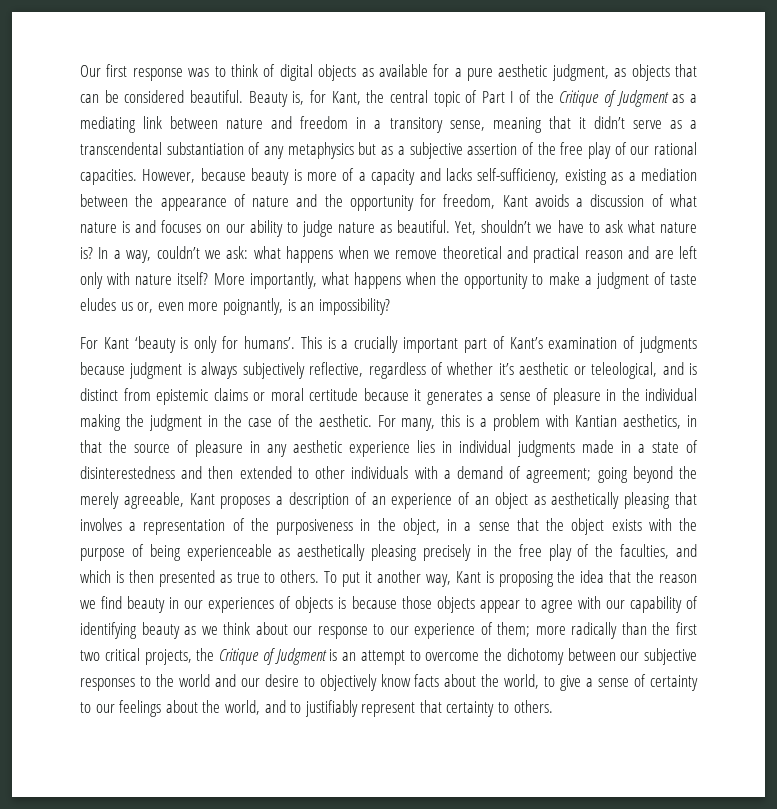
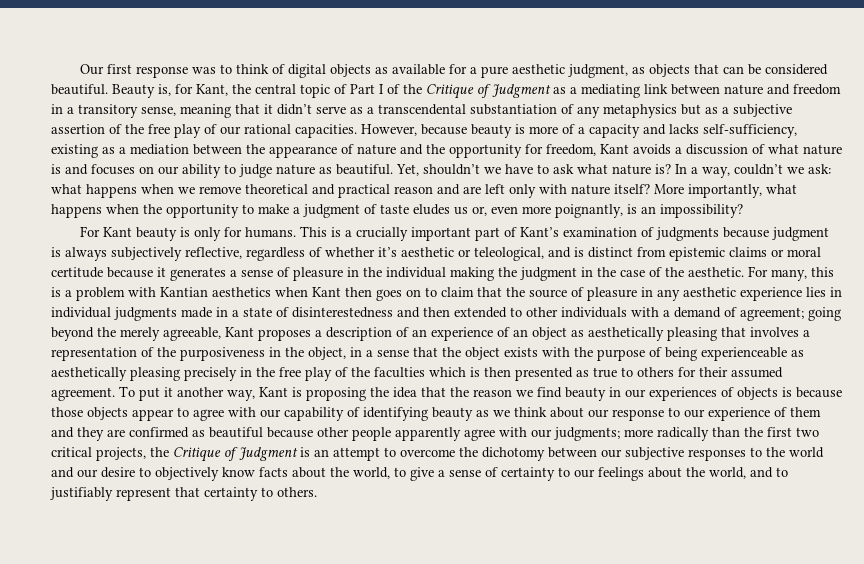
[134,336,176,353] ‘beauty -> [135,227,177,241] beauty
[243,336,295,349] humans’. -> [244,227,296,238] humans.
[623,414,698,429] aesthetics, in -> [212,287,474,301] aesthetics when Kant then goes on to claim
[620,544,698,559] faculties, and -> [374,367,425,378] faculties
[280,570,320,583] others. -> [637,367,783,378] [51,387,115,401] others for their assumed agreement.
[497,622,531,637] them; -> [790,407,821,417] [51,427,620,441] them and they are confirmed as beautiful because other people apparently agree with our judgments;

